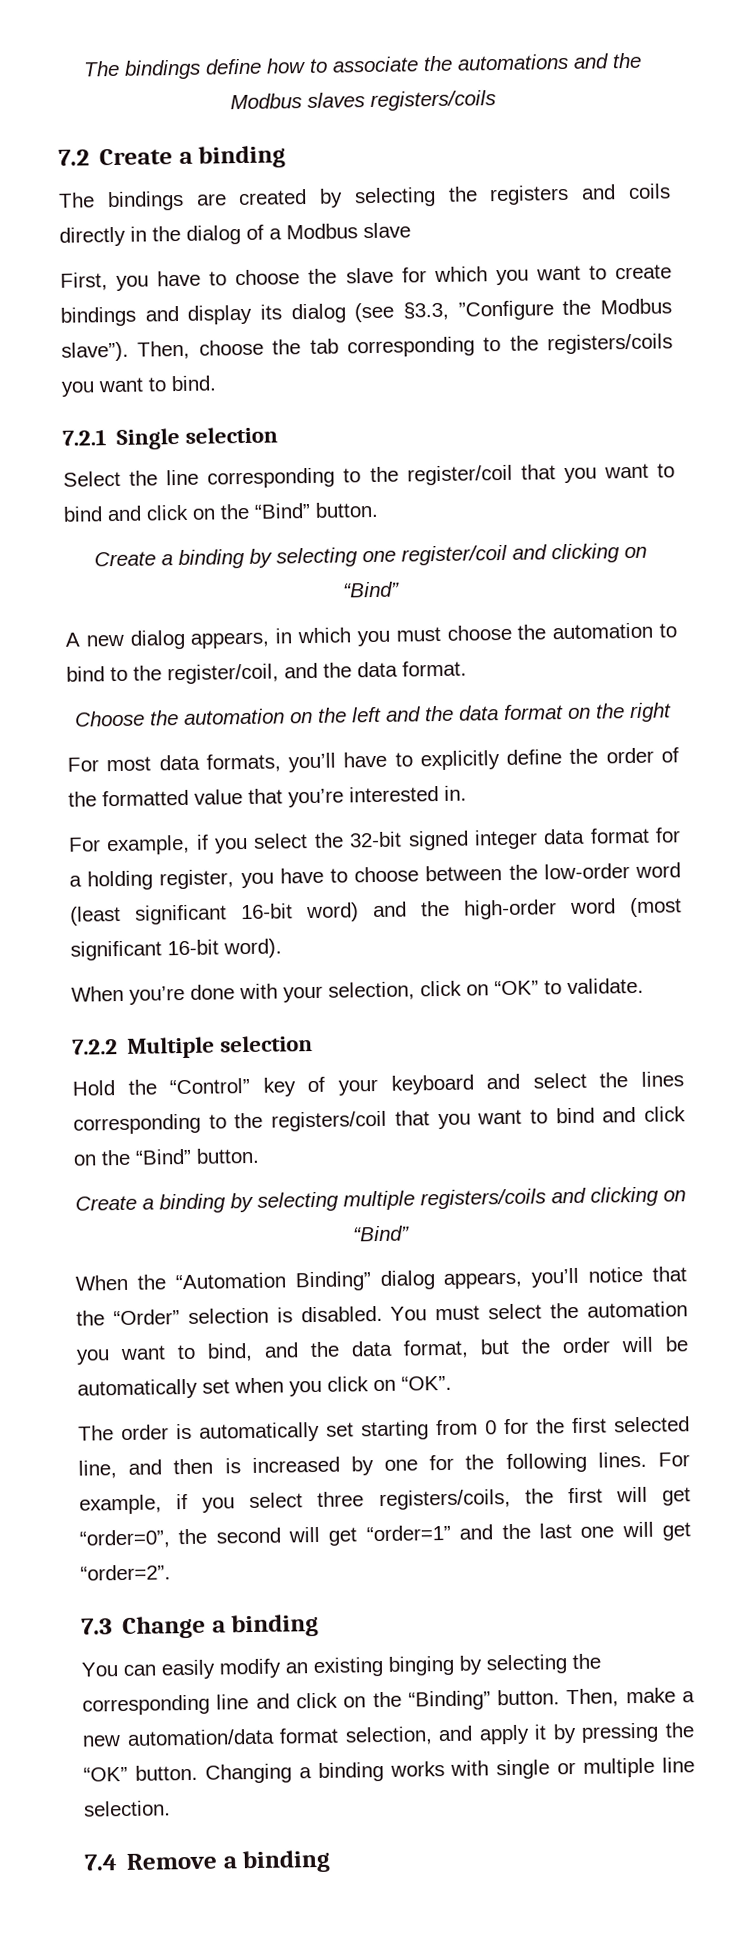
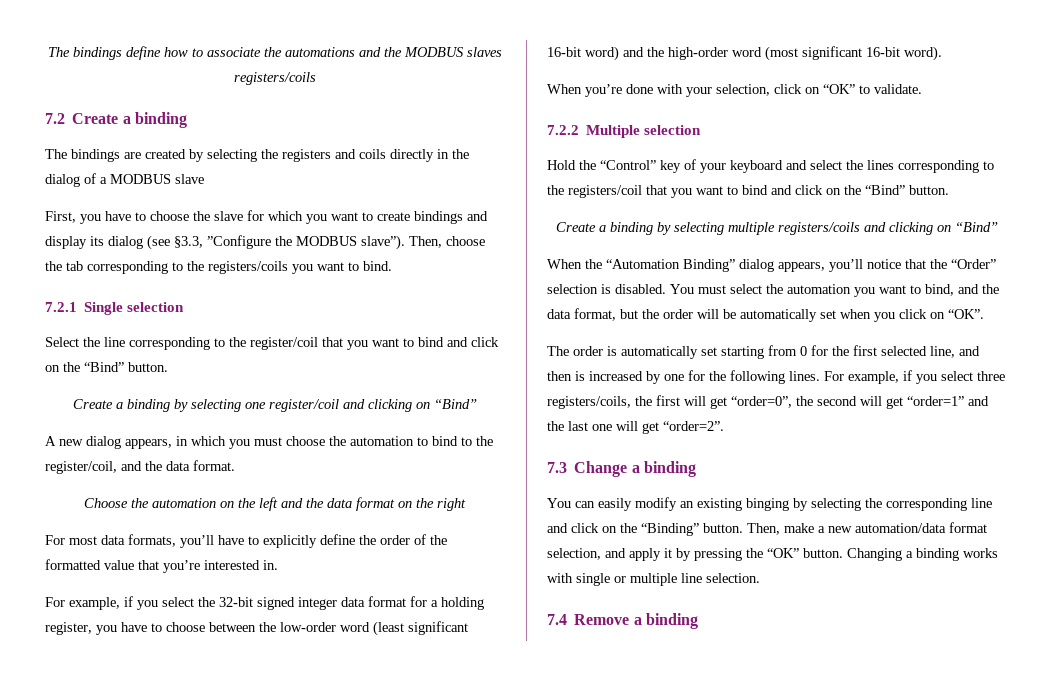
[230,93,302,110] Modbus -> [403,47,464,57] MODBUS
[286,223,358,240] Modbus -> [110,174,171,184] MODBUS
[600,298,672,315] Modbus -> [296,236,357,246] MODBUS

